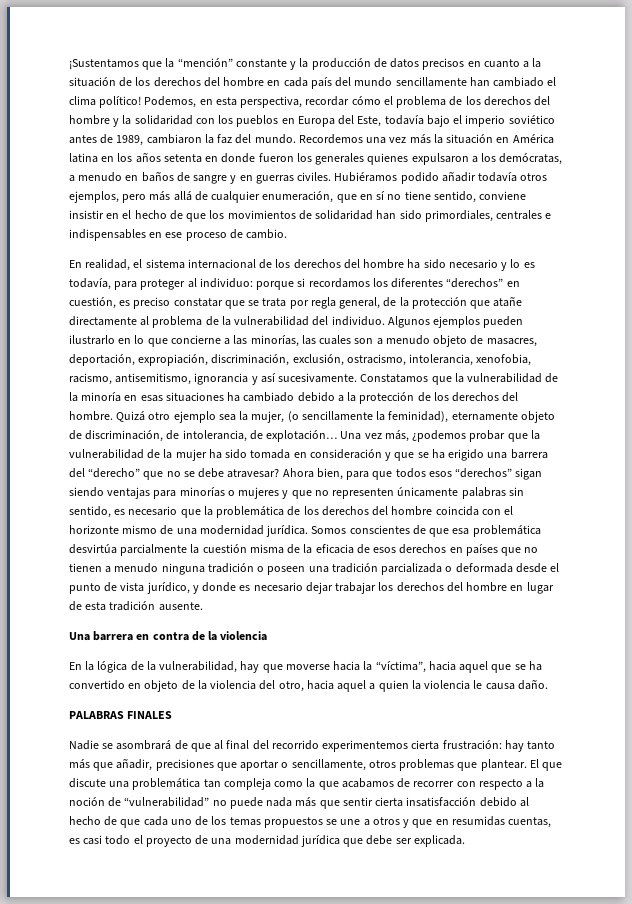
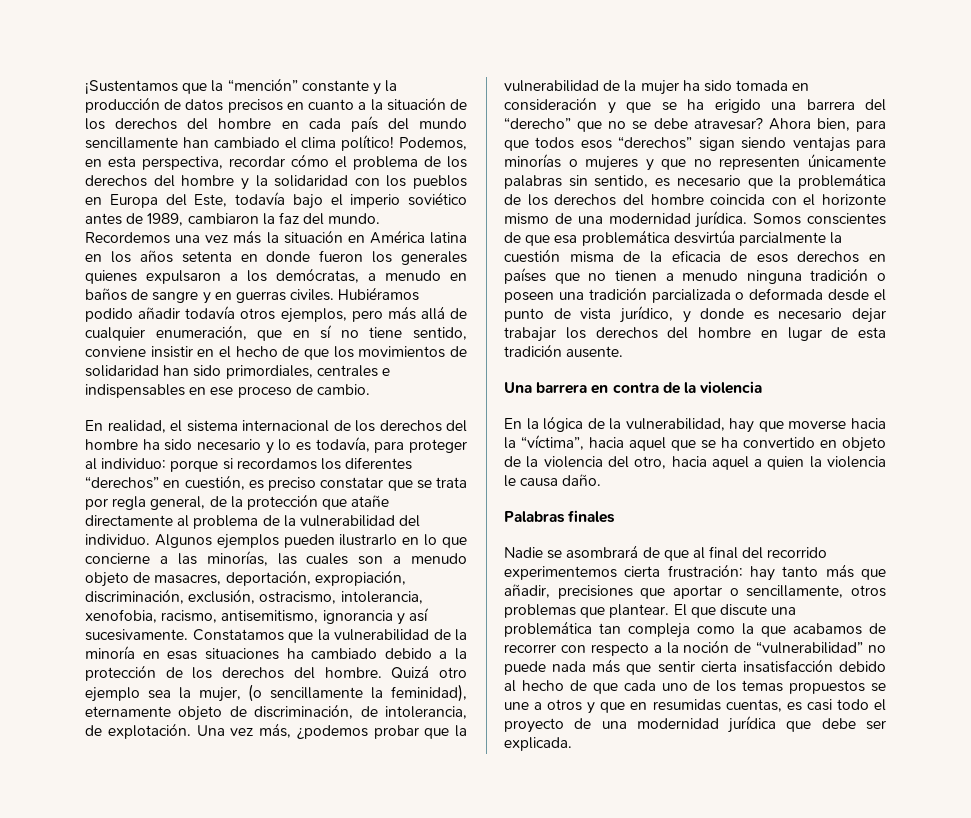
[266,430,338,442] explotación… -> [107,723,191,739] explotación.
[69,711,173,719] PALABRAS FINALES -> [504,510,616,523] Palabras finales

